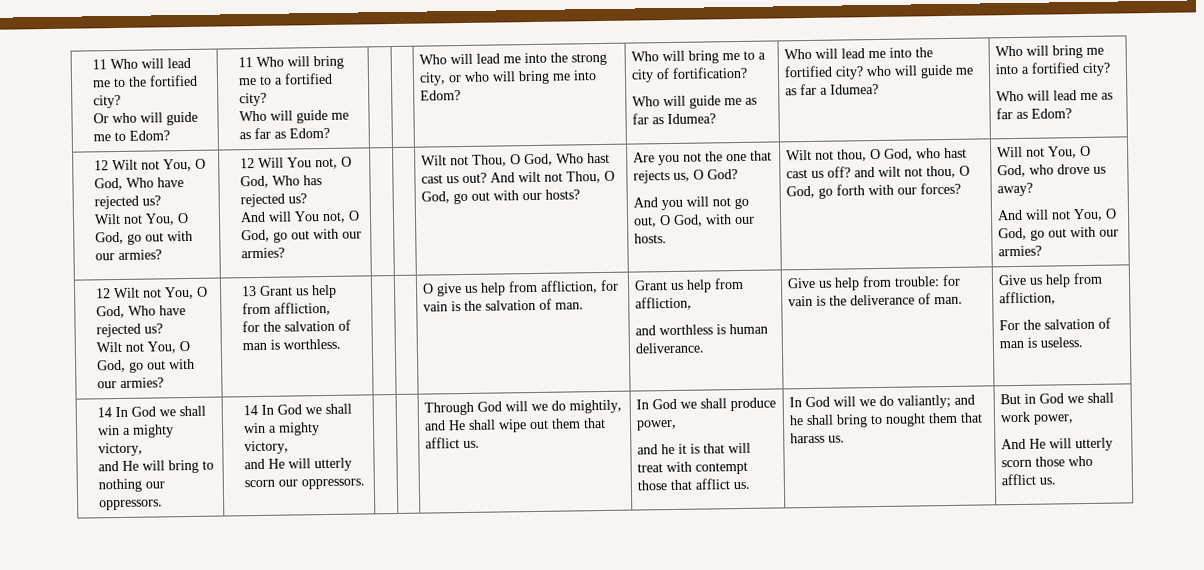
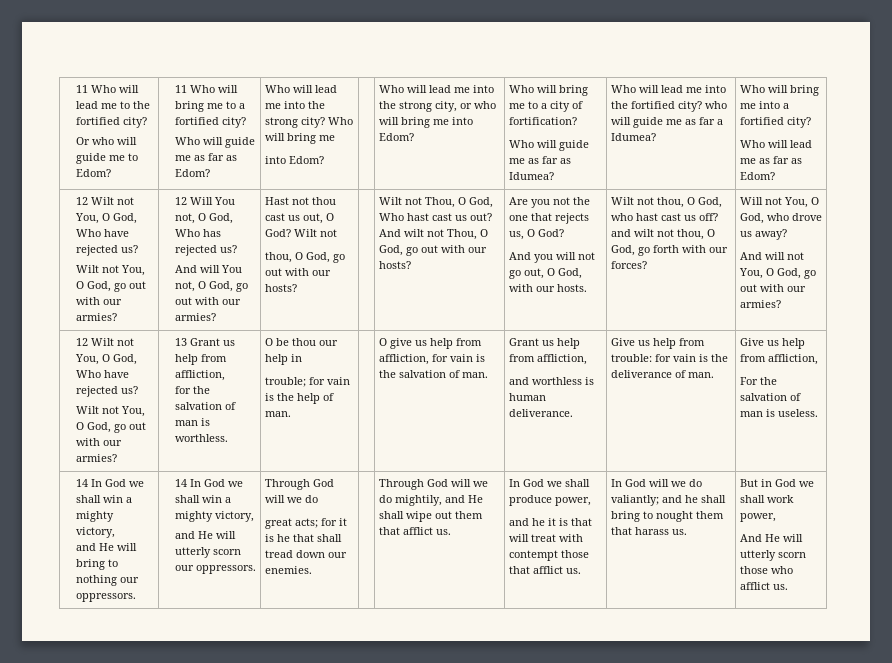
(331, 133) none -> [264,85,337,93] [264,101,325,109] [264,117,353,128] [264,133,335,144] [264,156,324,164] Who will lead me into the strong city? Who will bring me // into Edom?
(286, 253) none -> [264,197,336,205] [264,213,334,224] [264,229,337,237] [264,252,345,263] [264,268,331,276] [264,284,297,292] Hast not thou cast us out, O God? Wilt not // thou, O God, go out with our hosts?
(342, 344) none -> [264,338,338,346] [264,354,302,365] [264,377,350,387] [264,393,334,404] [264,411,291,417] O be thou our help in // trouble; for vain is the help of man.
(366, 484) none -> [264,479,334,490] [264,495,318,503] [264,518,347,529] [264,534,342,542] [264,550,347,558] [264,566,312,574] Through God will we do // great acts; for it is he that shall tread down our enemies.

